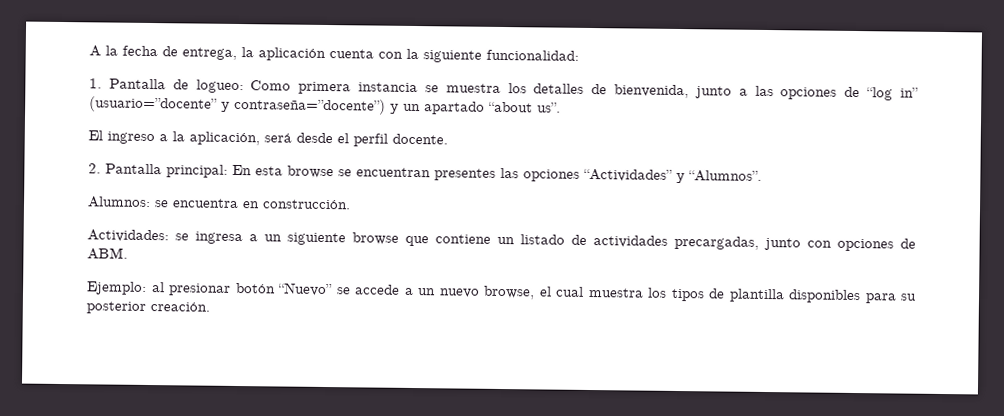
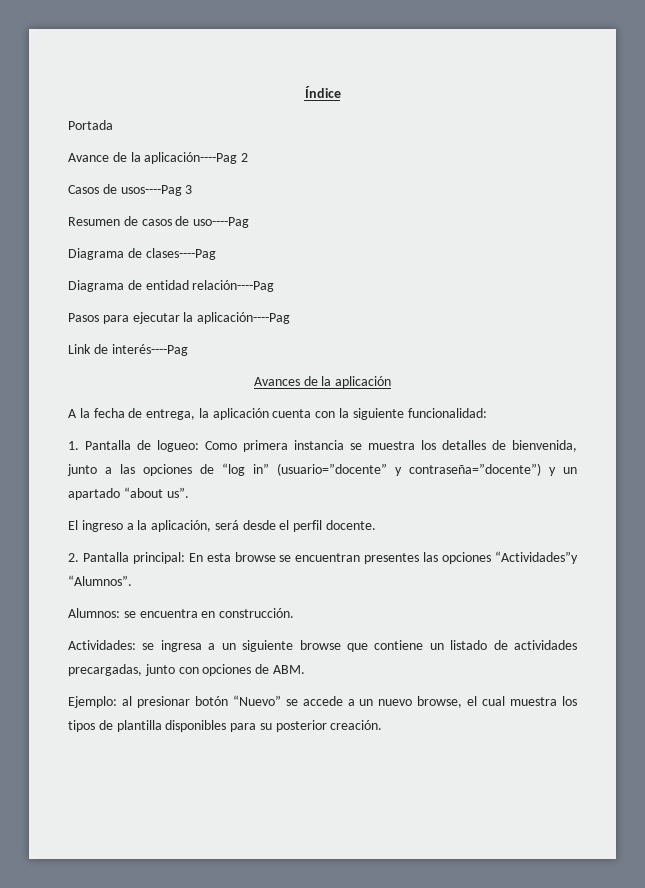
(89, 51) none -> [304,86,341,98] [68,120,113,130] [68,152,249,164] [68,184,193,196] [68,216,250,228] [68,248,216,260] [68,280,275,292] [68,312,291,324] [68,344,188,356] [253,376,392,388] Índice // Portada // Avance de la aplicación----Pag 2 // Casos de usos----Pag 3 // Resumen de casos de uso----Pag // Diagrama de clases----Pag // Diagrama de entidad relación----Pag // Pasos para ejecutar la aplicación----Pag // Link de interés----Pag // Avances de la aplicación //
[583,168,685,184] “Actividades” y -> [494,551,578,564] “Actividades”y

